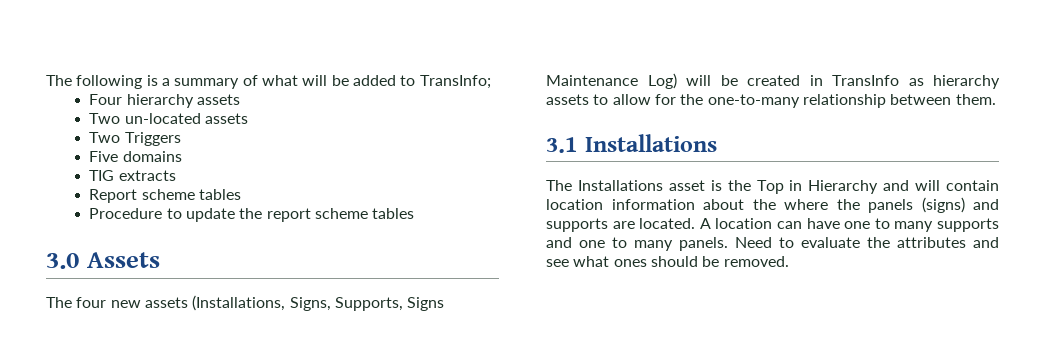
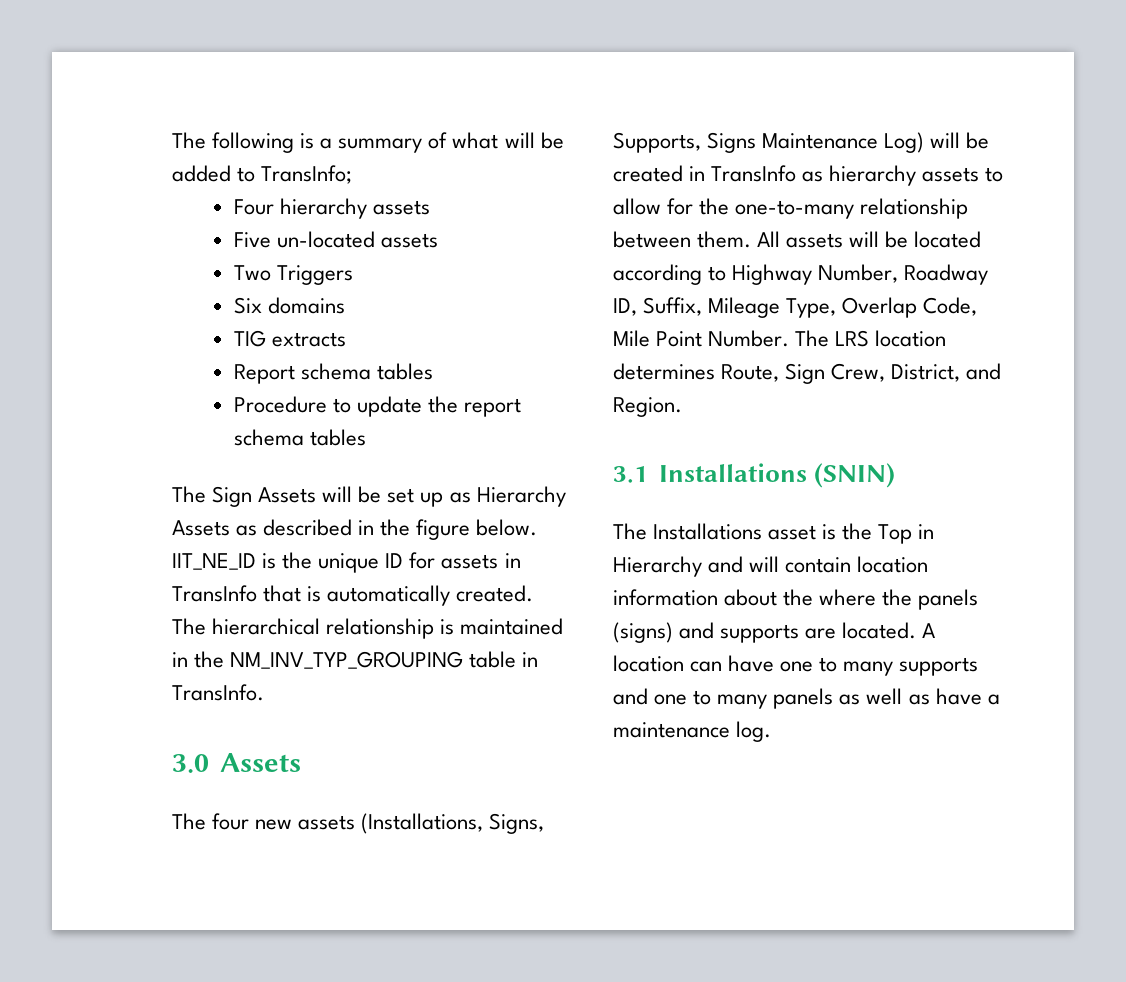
[89,113,121,124] Two -> [234,232,272,248] Five
[89,151,119,162] Five -> [234,297,263,314] Six
[141,189,195,200] scheme -> [301,363,372,380] schema
[315,208,415,219] scheme tables -> [234,429,367,446] [172,486,566,507] [172,519,538,540] [172,552,521,573] [172,585,534,606] [172,618,564,639] [172,651,539,669] [172,684,264,701] schema tables // The Sign Assets will be set up as Hierarchy Assets as described in the figure below. IIT_NE_ID is the unique ID for assets in TransInfo that is automatically created. The hierarchical relationship is maintained in the NM_INV_TYP_GROUPING table in TransInfo.
(996, 99) none -> [757,231,982,248] [613,264,989,285] [613,297,978,318] [613,330,947,347] [613,363,1002,384] [613,397,682,417] All assets will be located according to Highway Number, Roadway ID, Suffix, Mileage Type, Overlap Code, Mile Point Number. The LRS location determines Route, Sign Crew, District, and Region.
(717, 143) none -> [814,463,896,488] (SNIN)
[679,237,999,251] [546,256,789,267] panels. Need to evaluate the attributes and see what ones should be removed. -> [773,688,1000,709] [613,721,772,742] panels as well as have a maintenance log.

